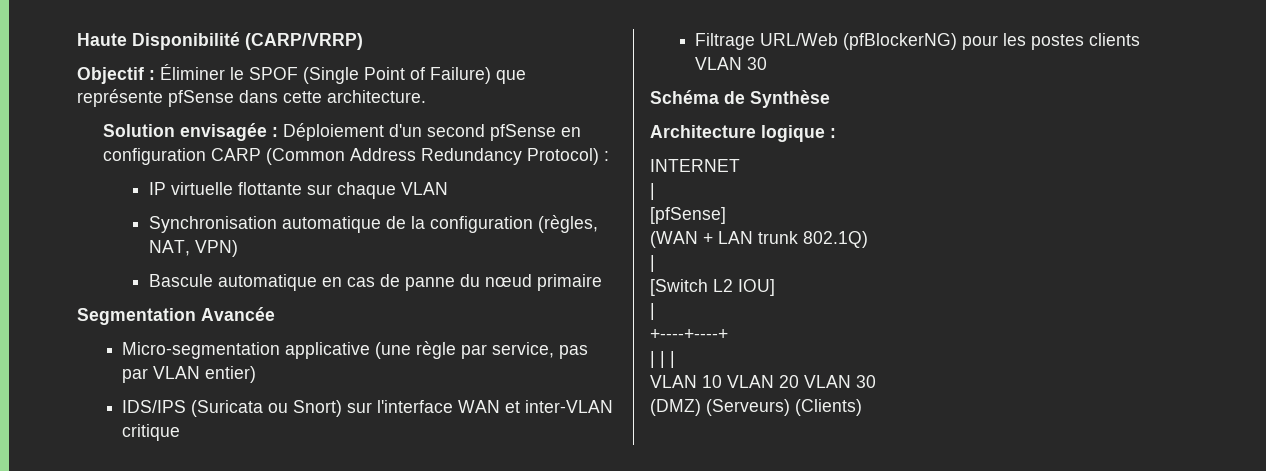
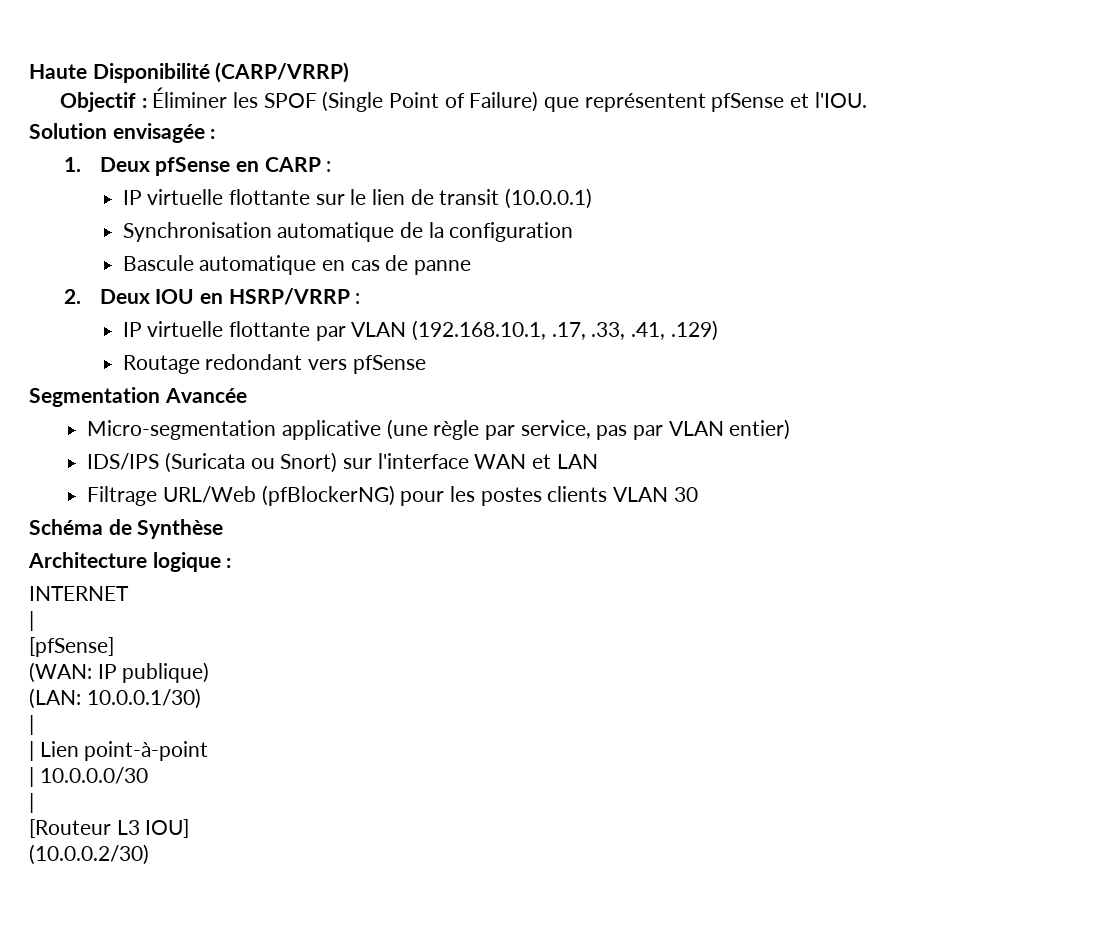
[230,67,244,80] le -> [232,92,258,108] les
[77,89,426,107] [103,123,582,141] [103,148,600,165] représente pfSense dans cette architecture. // Solution envisagée : Déploiement d'un second pfSense en configuration CARP (Common Address Redundancy Protocol) -> [584,92,867,112] [29,123,216,143] [64,157,321,176] représentent pfSense et l'IOU. // Solution envisagée : // 1. Deux pfSense en CARP
[336,182,448,199] chaque VLAN -> [350,188,593,209] le lien de transit (10.0.0.1)
[537,215,598,233] [148,240,238,257] (règles, NAT, VPN) -> (574, 232) none
[459,274,602,291] du nœud primaire -> [64,288,361,305] [122,320,718,341] [122,354,426,374] // 2. Deux IOU en HSRP/VRRP : // IP virtuelle flottante par VLAN (192.168.10.1, .17, .33, .41, .129) // Routage redondant vers pfSense
[525,400,614,413] [122,424,181,441] inter-VLAN critique -> [556,454,598,469] LAN
[650,231,868,248] [650,255,655,272] [650,279,775,296] [650,303,655,320] [650,329,728,340] [650,351,675,368] [650,375,876,388] [650,399,862,416] (WAN + LAN trunk 802.1Q) // | // [Switch L2 IOU] // | // +----+----+ // | | | // VLAN 10 VLAN 20 VLAN 30 // (DMZ) (Serveurs) (Clients) -> [29,662,210,683] [29,688,201,709] [29,715,34,735] [29,741,209,761] [29,767,148,787] [29,793,34,813] [29,819,190,838] [29,844,149,865] (WAN: IP publique) // (LAN: 10.0.0.1/30) // | // | Lien point-à-point // | 10.0.0.0/30 // | // [Routeur L3 IOU] // (10.0.0.2/30)

